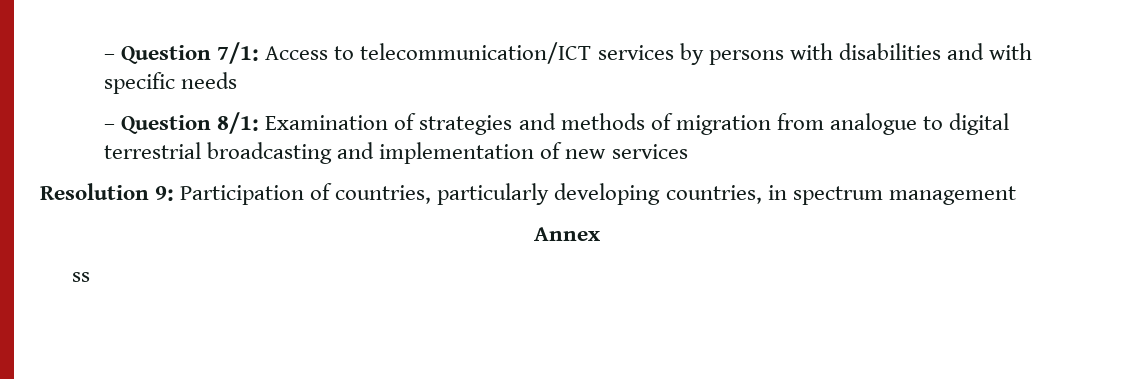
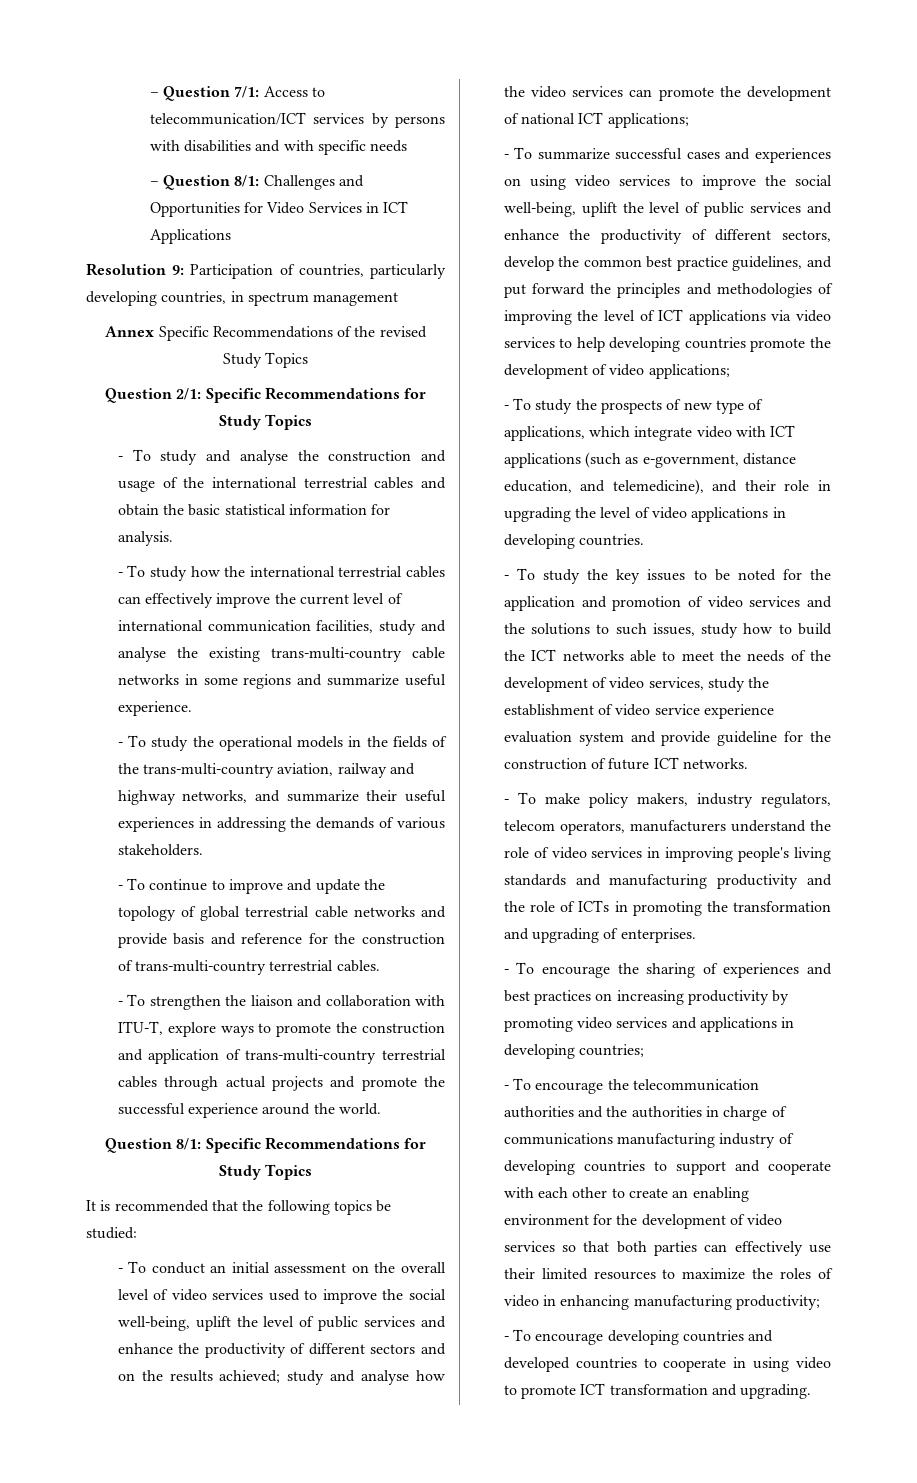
[265,113,1010,135] [104,142,688,164] Examination of strategies and methods of migration from analogue to digital terrestrial broadcasting and implementation of new services -> [263,175,364,190] [149,201,409,217] [149,229,231,244] Challenges and Opportunities for Video Services in ICT Applications
[72,272,91,282] // ss -> [158,326,427,341] [222,352,309,368] [104,387,427,403] [218,414,313,430] [117,449,446,465] [117,477,446,492] [117,504,391,516] [117,531,173,546] [117,565,445,581] [117,593,403,608] [117,620,446,635] [117,647,445,662] [117,674,446,689] [117,701,192,716] [117,735,448,751] [117,763,416,778] [117,790,447,805] [117,817,445,832] [117,844,203,856] [117,878,386,894] [117,906,446,921] [117,933,446,948] [117,960,380,975] [117,994,445,1010] [117,1021,445,1037] [117,1049,446,1064] [117,1076,445,1091] [117,1103,382,1118] [104,1137,427,1153] [218,1164,313,1180] [86,1200,392,1215] [86,1227,137,1239] [117,1261,447,1274] [117,1289,447,1304] [117,1316,446,1331] [117,1343,446,1358] [117,1370,445,1385] [503,86,831,101] [503,112,689,128] [503,147,831,163] [503,175,832,190] [503,202,832,217] [503,229,831,244] [503,256,832,271] [503,283,833,298] [503,309,831,325] [503,337,831,352] [503,364,730,379] [503,398,764,414] [503,425,796,441] [503,452,797,468] [503,479,831,495] [503,507,786,522] [503,534,645,549] [503,568,831,584] [503,596,832,611] [503,623,832,638] [503,649,831,662] [503,677,770,692] [503,704,775,719] [503,731,831,746] [503,757,749,770] [503,792,831,808] [503,820,831,835] [503,847,831,862] [503,874,832,889] [503,900,831,916] [503,928,696,943] [503,962,832,978] [503,990,790,1005] [503,1017,795,1032] [503,1044,645,1059] [503,1078,760,1094] [503,1106,787,1121] [503,1133,794,1148] [503,1160,831,1175] [503,1187,749,1202] [503,1214,783,1229] [503,1241,831,1256] [503,1268,833,1280] [503,1295,821,1310] [503,1329,774,1345] [503,1357,831,1372] [503,1383,812,1399] Specific Recommendations of the revised Study Topics // Question 2/1: Specific Recommendations for Study Topics // - To study and analyse the construction and usage of the international terrestrial cables and obtain the basic statistical information for analysis. // - To study how the international terrestrial cables can effectively improve the current level of international communication facilities, study and analyse the existing trans-multi-country cable networks in some regions and summarize useful experience. // - To study the operational models in the fields of the trans-multi-country aviation, railway and highway networks, and summarize their useful experiences in addressing the demands of various stakeholders. // - To continue to improve and update the topology of global terrestrial cable networks and provide basis and reference for the construction of trans-multi-country terrestrial cables. // - To strengthen the liaison and collaboration with ITU-T, explore ways to promote the construction and application of trans-multi-country terrestrial cables through actual projects and promote the successful experience around the world. // Question 8/1: Specific Recommendations for Study Topics // It is recommended that the following topics be studied: // - To conduct an initial assessment on the overall level of video services used to improve the social well-being, uplift the level of public services and enhance the productivity of different sectors and on the results achieved; study and analyse how the video services can promote the development of national ICT applications; // - To summarize successful cases and experiences on using video services to improve the social well-being, uplift the level of public services and enhance the productivity of different sectors, develop the common best practice guidelines, and put forward the principles and methodologies of improving the level of ICT applications via video services to help developing countries promote the development of video applications; // - To study the prospects of new type of applications, which integrate video with ICT applications (such as e-government, distance education, and telemedicine), and their role in upgrading the level of video applications in developing countries. // - To study the key issues to be noted for the application and promotion of video services and the solutions to such issues, study how to build the ICT networks able to meet the needs of the development of video services, study the establishment of video service experience evaluation system and provide guideline for the construction of future ICT networks. // - To make policy makers, industry regulators, telecom operators, manufacturers understand the role of video services in improving people's living standards and manufacturing productivity and the role of ICTs in promoting the transformation and upgrading of enterprises. // - To encourage the sharing of experiences and best practices on increasing productivity by promoting video services and applications in developing countries; // - To encourage the telecommunication authorities and the authorities in charge of communications manufacturing industry of developing countries to support and cooperate with each other to create an enabling environment for the development of video services so that both parties can effectively use their limited resources to maximize the roles of video in enhancing manufacturing productivity; // - To encourage developing countries and developed countries to cooperate in using video to promote ICT transformation and upgrading.

